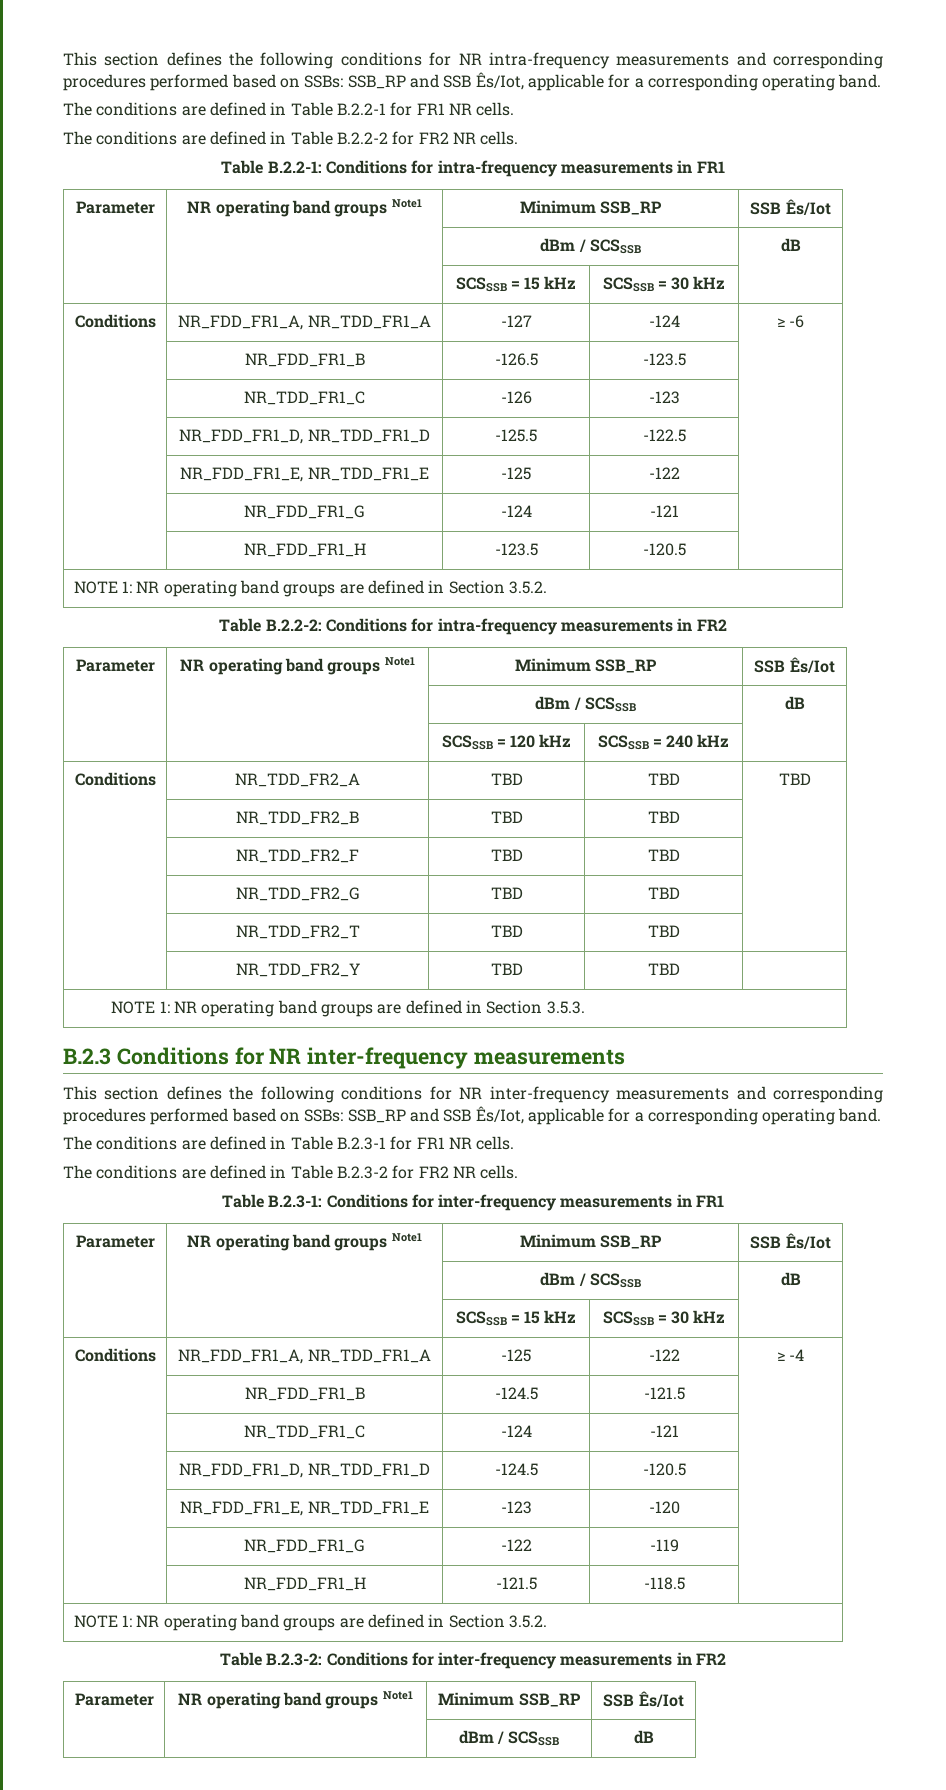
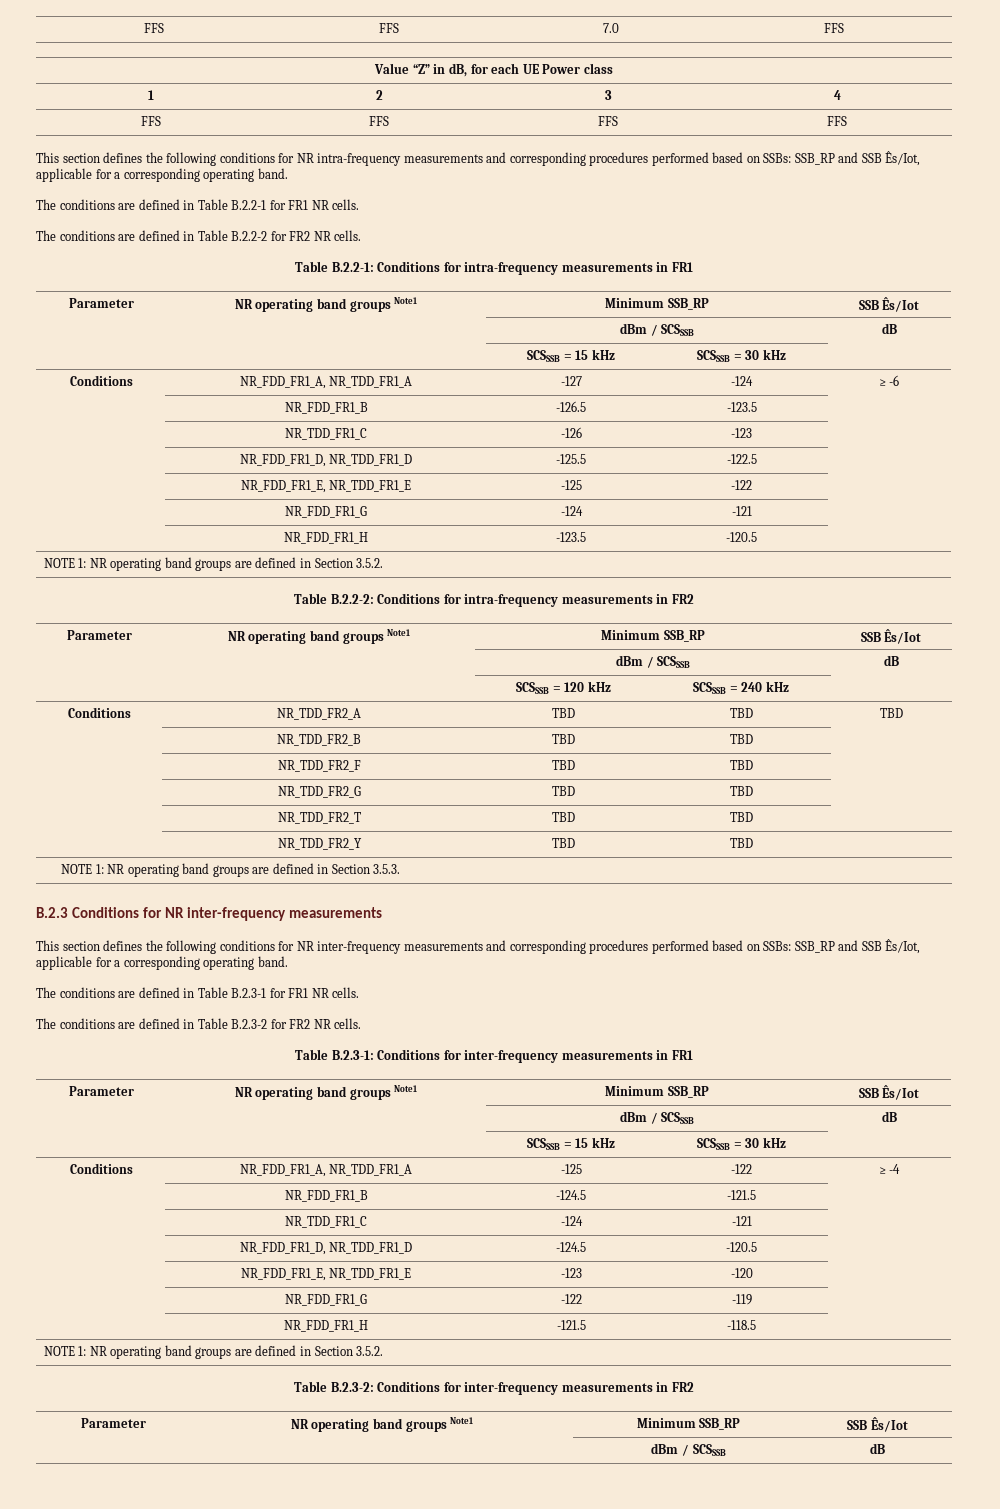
(63, 59) none -> [144,23,164,33] [379,23,399,33] [603,23,620,33] [823,23,844,33] [374,63,613,77] [147,90,154,100] [375,90,383,100] [604,90,612,100] [833,90,841,100] [140,116,161,126] [369,116,389,126] [598,116,619,126] [827,116,848,126] FFS | FFS | 7.0 | FFS // Value “Z” in dB, for each UE Power class // 1 | 2 | 3 | 4 // FFS | FFS | FFS | FFS //

